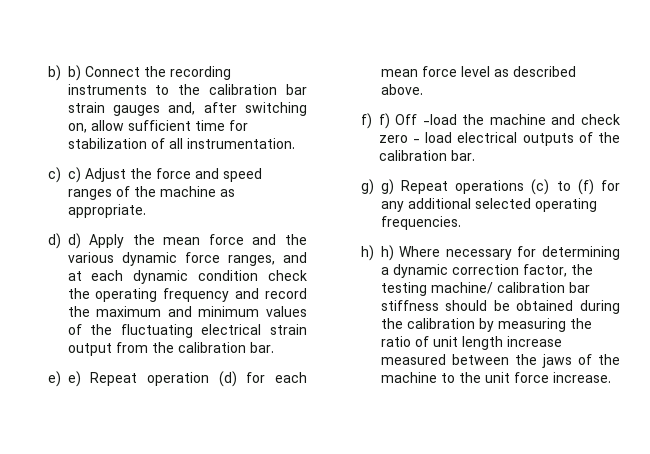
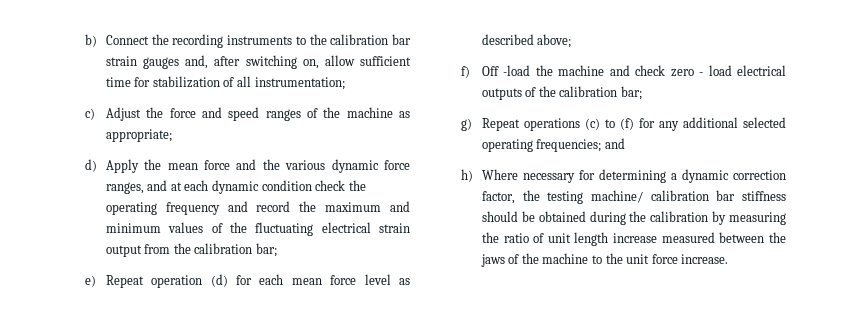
[47,65,81,81] b) b) -> [84,34,97,47] b)
[186,138,295,149] [47,167,81,183] instrumentation. // c) c) -> [254,77,345,90] [84,108,95,120] instrumentation; // c)
[67,204,146,218] [47,233,81,249] appropriate. // d) d) -> [105,129,172,142] [84,159,97,172] appropriate; // d)
[249,342,274,353] [47,371,81,387] bar. // e) e) -> [255,243,277,257] [84,275,96,287] bar; // e)
[380,84,423,95] [360,113,390,129] above. // f) f) -> [537,34,572,48] [460,66,470,78] above; // f)
[450,150,475,161] [360,179,394,195] bar. // g) g) -> [620,86,642,100] [460,118,472,131] bar; // g)
[380,216,461,230] [360,245,394,261] frequencies. // h) h) -> [536,138,625,152] [460,169,473,182] frequencies; and // h)

